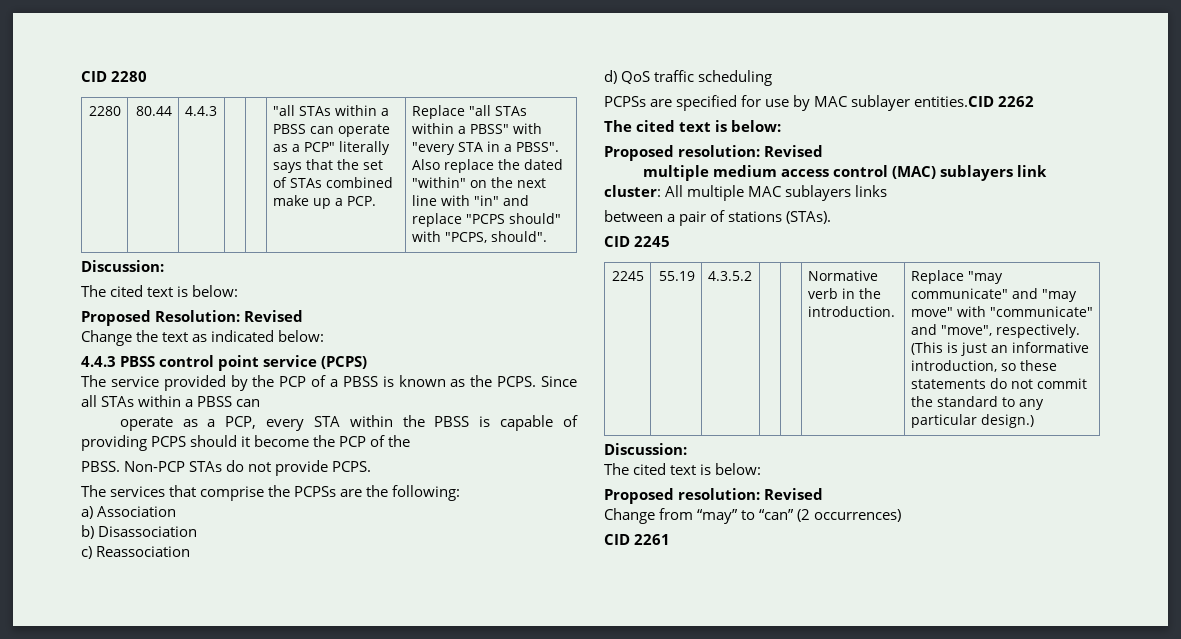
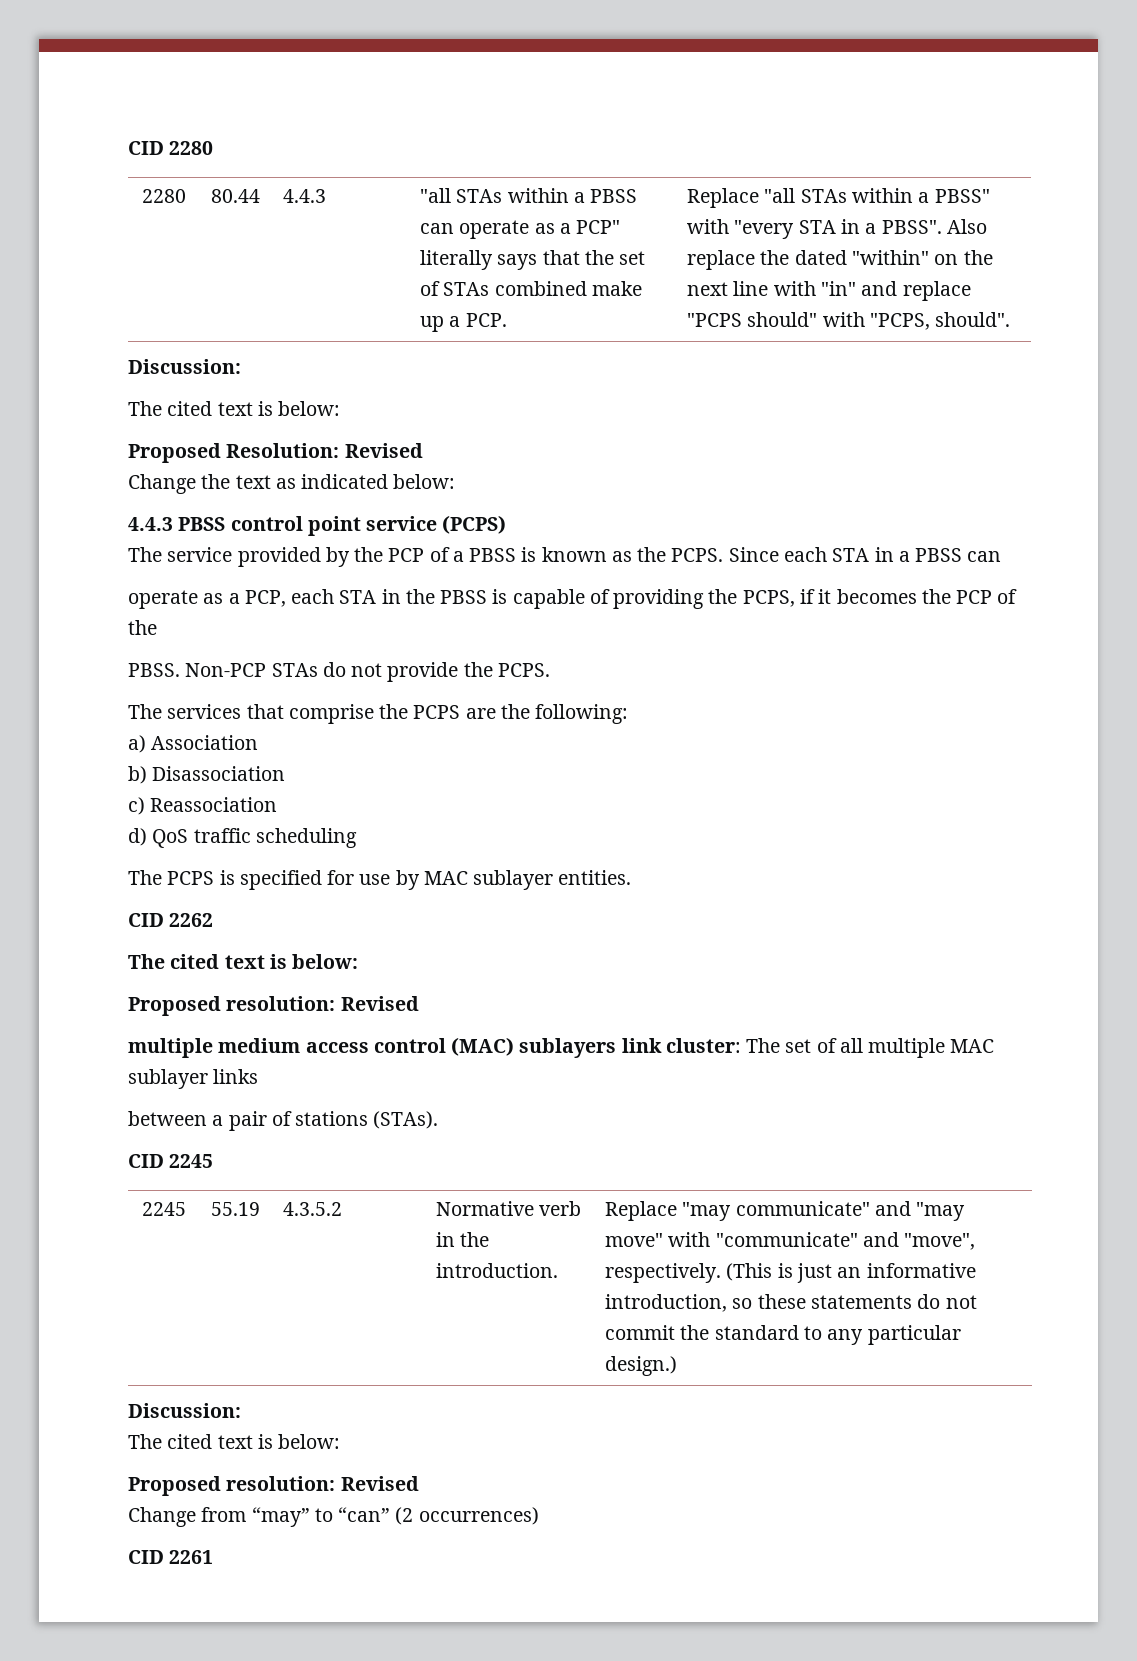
[81,395,182,407] all STAs within -> [783,547,894,562] each STA in
[266,415,393,431] every STA within -> [291,589,401,604] each STA in
[151,435,310,447] PCPS should it become -> [708,589,917,607] the PCPS, if it becomes
(329, 468) none -> [463,662,493,677] the
[294,486,337,497] PCPSs -> [413,705,461,719] PCPS
[604,96,673,107] PCPSs are -> [128,870,235,885] The PCPS is
[914,96,995,107] entities.CID -> [558,870,632,885] [128,913,164,927] entities. // CID
[665,185,684,197] All -> [746,1038,863,1053] The set of all
[785,185,852,201] sublayers -> [128,1069,208,1089] sublayer

